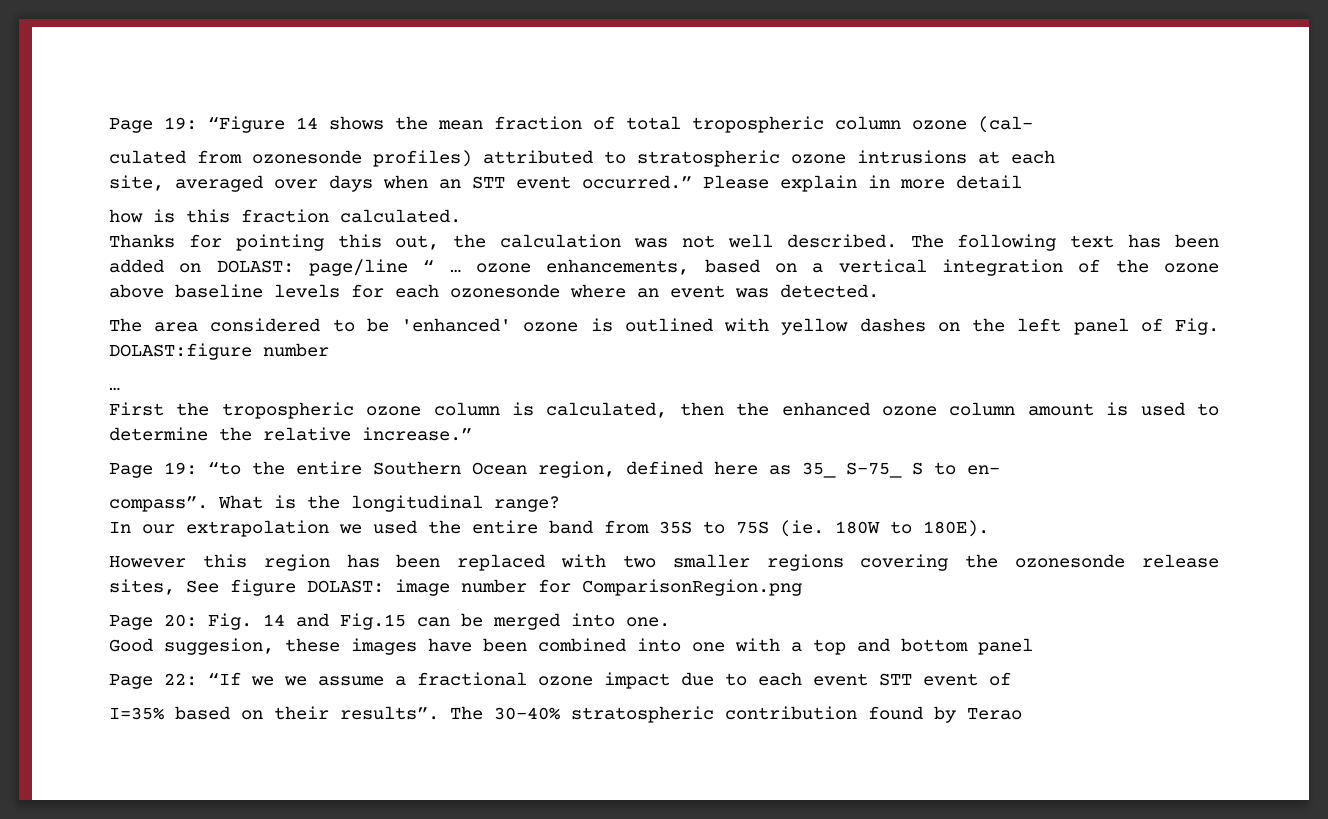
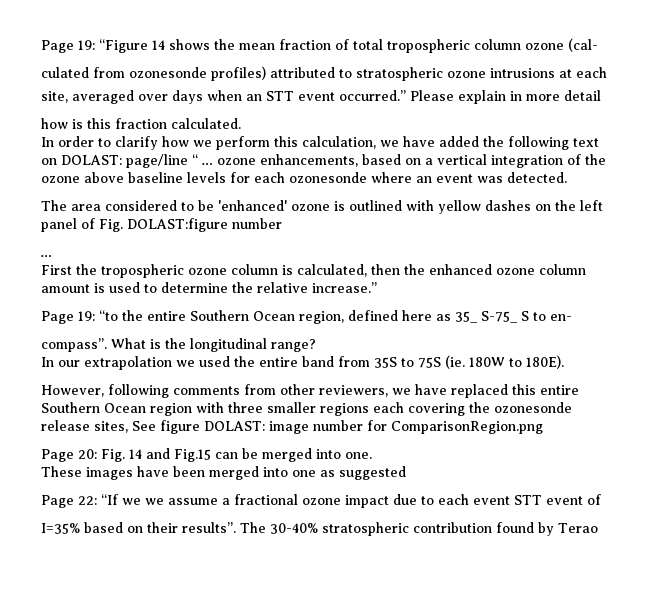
[109,234,1219,251] [109,259,164,273] Thanks for pointing this out, the calculation was not well described. The following text has been added -> [41,136,599,150] In order to clarify how we perform this calculation, we have added the following text
[109,554,656,571] However this region has been replaced with two -> [41,384,579,398] [41,402,263,416] However, following comments from other reviewers, we have replaced this entire Southern Ocean region with three
(844, 562) none -> [373,402,404,413] each
[109,638,340,655] Good suggesion, these -> [41,466,82,477] These
[538,638,626,652] combined -> [209,466,259,480] merged
[735,638,1033,655] with a top and bottom panel -> [320,466,406,480] as suggested

